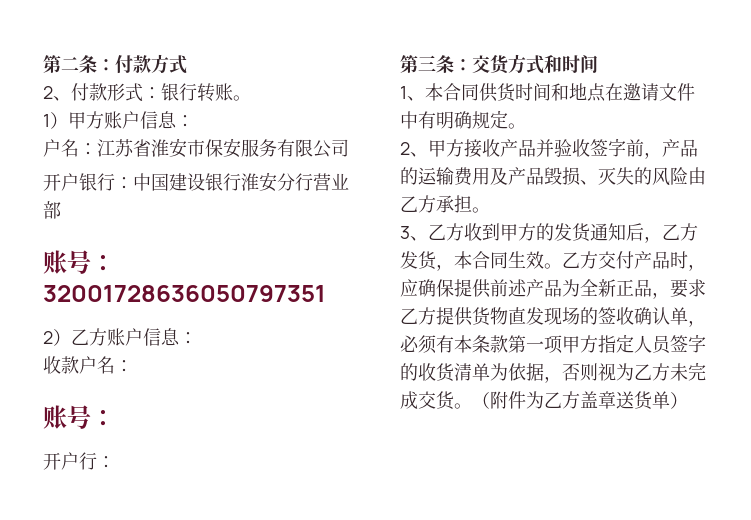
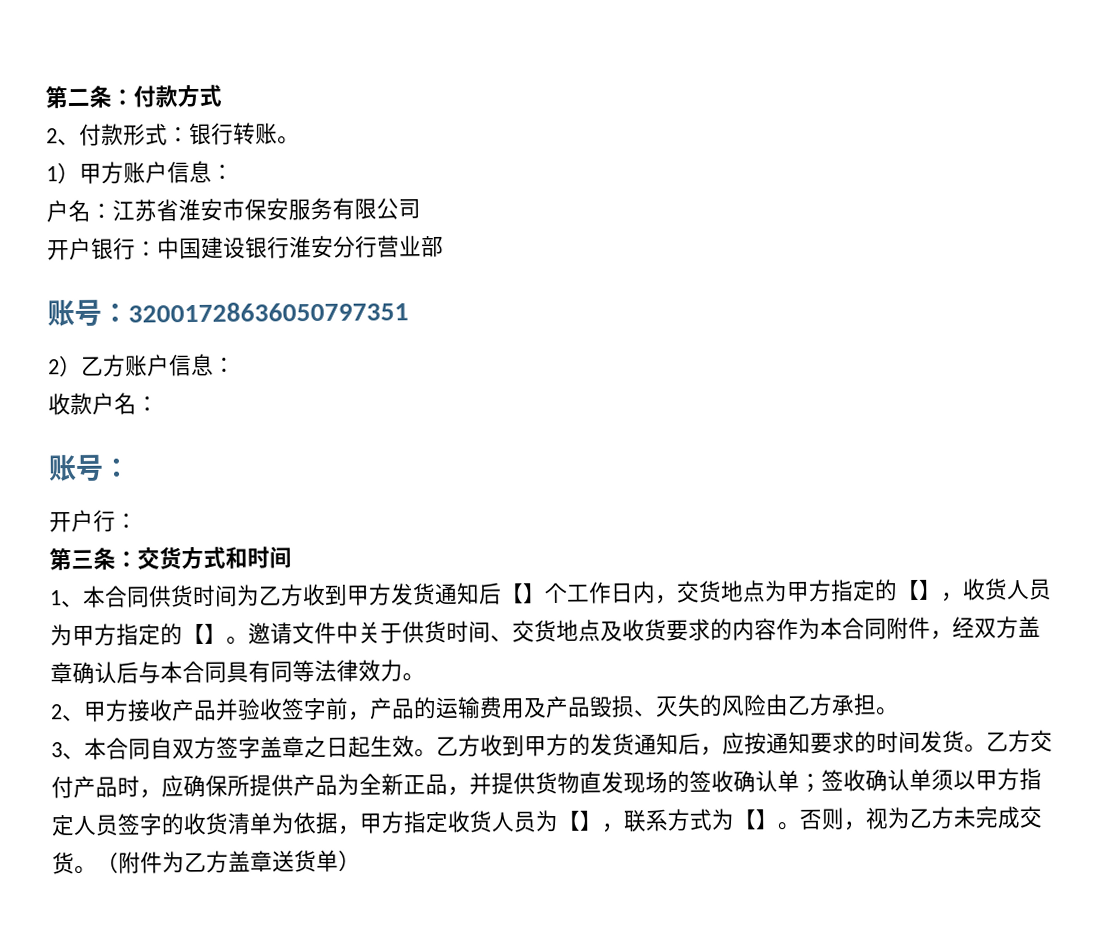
[551,83,695,102] [400,110,508,129] 和地点在邀请文件中有明确规定 -> [236,578,1052,607] [50,615,1041,647] [50,659,403,685] 为乙方收到甲方发货通知后【】个工作日内，交货地点为甲方指定的【】，收货人员为甲方指定的【】。邀请文件中关于供货时间、交货地点及收货要求的内容作为本合同附件，经双方盖章确认后与本合同具有同等法律效力
(428, 238) none -> [84,735,437,760] 本合同自双方签字盖章之日起生效。
[662,223,698,241] [400,251,544,271] 乙方发货，本合同生效 -> [722,730,965,755] 应按通知要求的时间发货
[454,279,527,298] 提供前述 -> [227,774,294,797] 所提供
[670,279,706,298] [400,307,436,325] 要求乙方 -> [469,772,492,795] 并
[688,320,706,327] [400,335,563,354] ，必须有本条款第一项 -> [799,768,976,793] ；签收确认单须以
[562,363,598,381] 否则 -> [359,807,867,834] 甲方指定收货人员为【】，联系方式为【】。否则，

